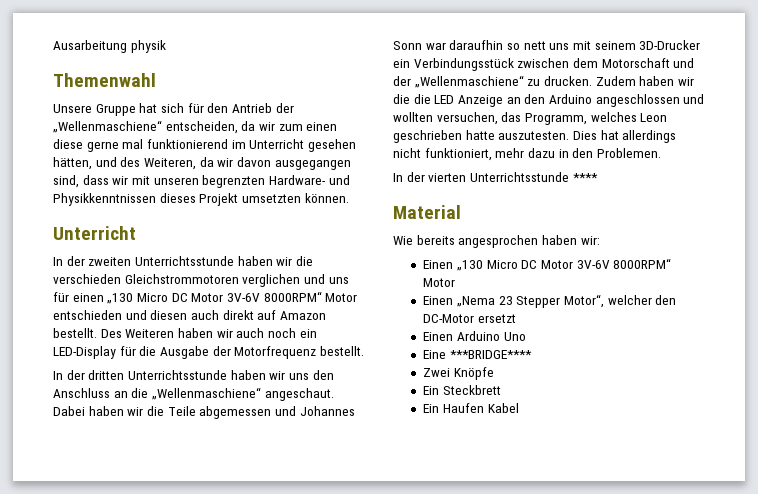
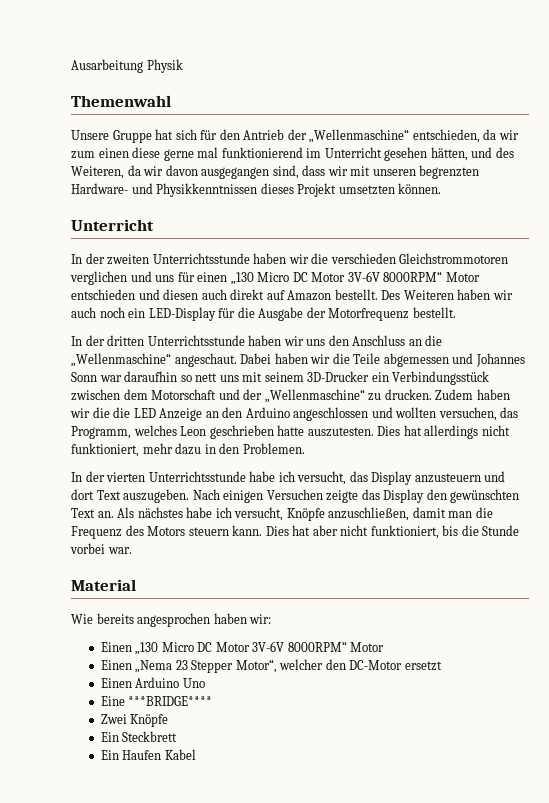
[130,40,166,53] physik -> [146,59,183,73] Physik
[53,120,238,134] „Wellenmaschiene“ entscheiden, -> [309,129,480,143] „Wellenmaschine“ entschieden,
[151,387,261,400] „Wellenmaschiene“ -> [71,353,171,367] „Wellenmaschine“
[414,75,524,88] „Wellenmaschiene“ -> [264,389,365,403] „Wellenmaschine“
[572,173,598,182] **** -> [249,471,506,485] [71,489,520,503] [71,507,493,521] [71,525,520,539] [70,543,132,554] habe ich versucht, das Display anzusteuern und dort Text auszugeben. Nach einigen Versuchen zeigte das Display den gewünschten Text an. Als nächstes habe ich versucht, Knöpfe anzuschließen, damit man die Frequenz des Motors steuern kann. Dies hat aber nicht funktioniert, bis die Stunde vorbei war.

